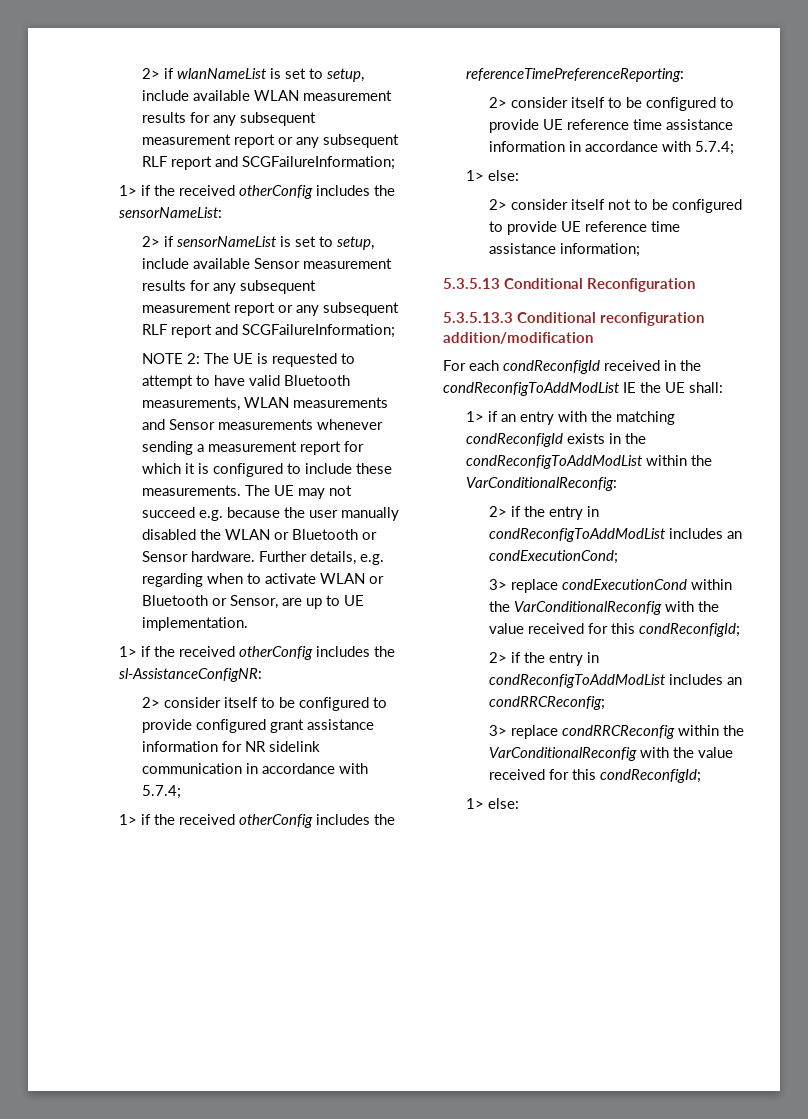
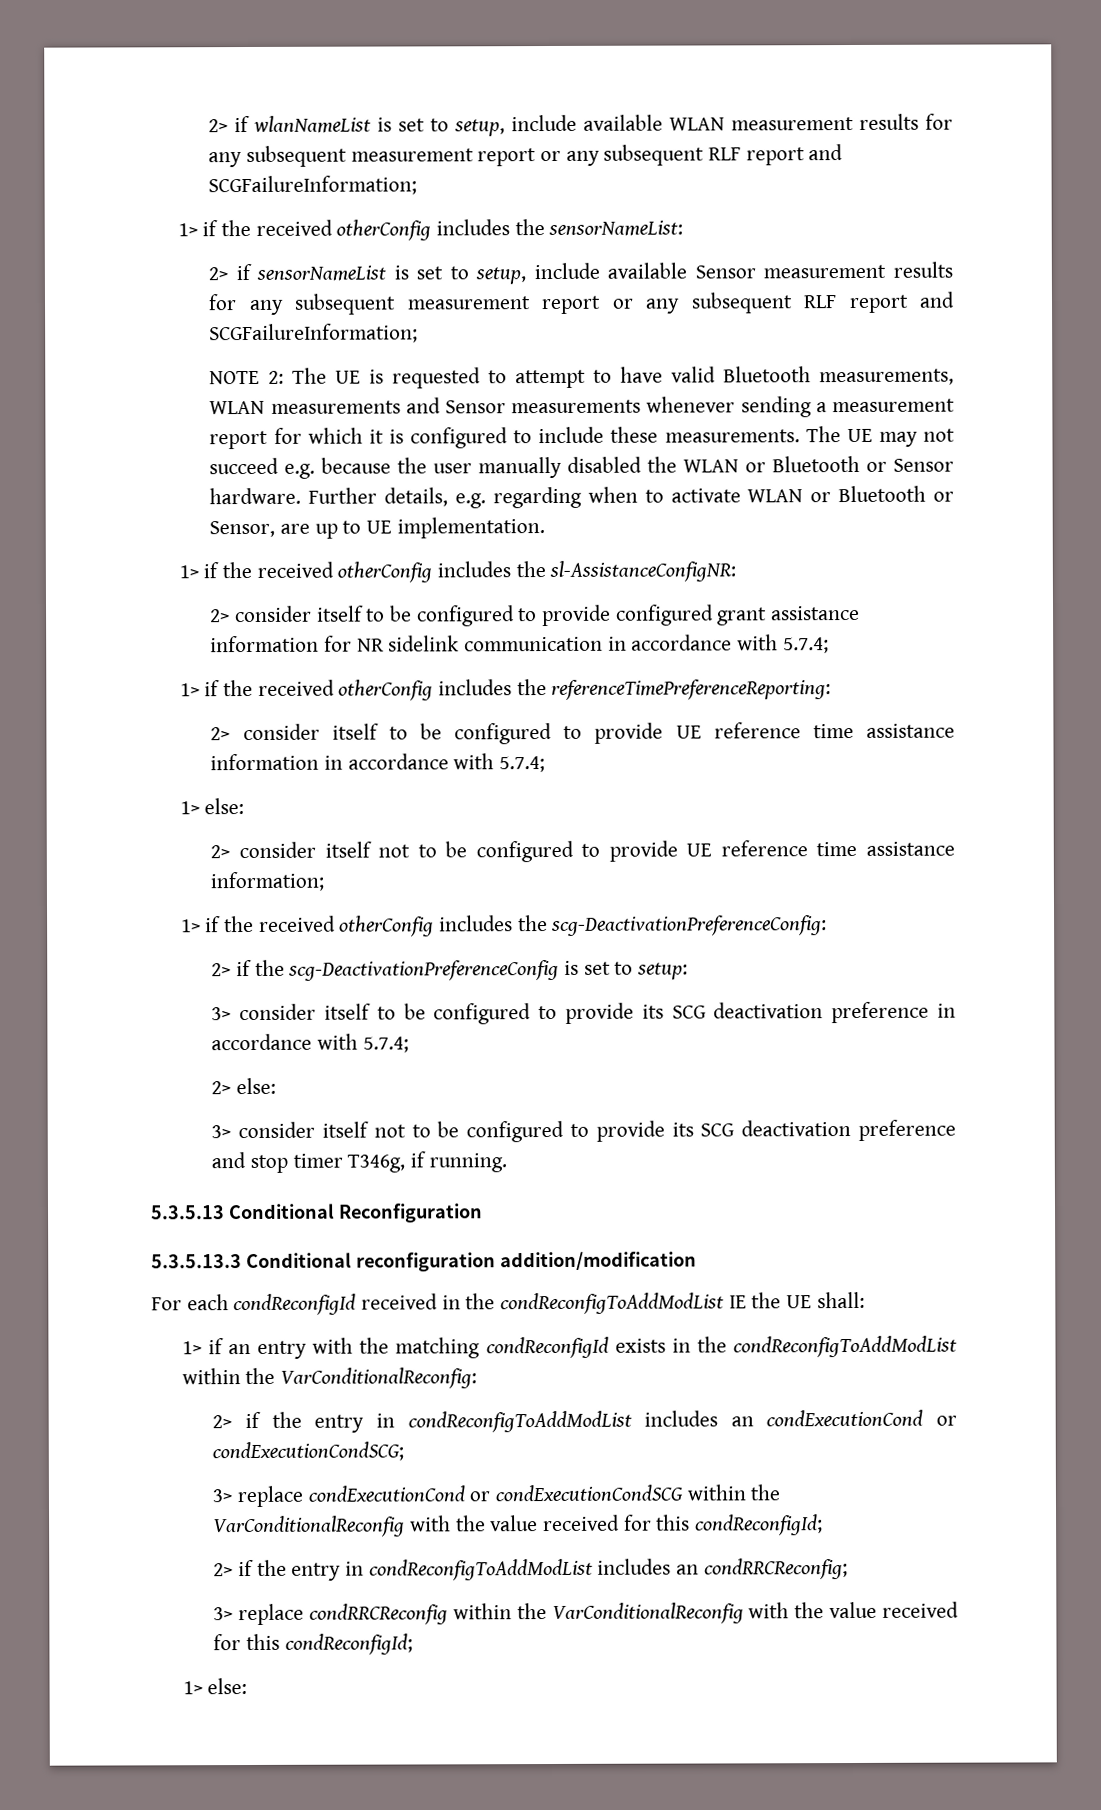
(640, 250) none -> [180,915,828,937] [211,959,689,981] [211,1001,956,1025] [211,1033,409,1053] [211,1077,277,1095] [211,1119,956,1143] [211,1151,507,1173] // 1> if the received otherConfig includes the scg-DeactivationPreferenceConfig: // 2> if the scg-DeactivationPreferenceConfig is set to setup: // 3> consider itself to be configured to provide its SCG deactivation preference in accordance with 5.7.4; // 2> else: // 3> consider itself not to be configured to provide its SCG deactivation preference and stop timer T346g, if running.
[488,550,618,564] condExecutionCond; -> [766,1409,957,1427] [212,1441,405,1462] condExecutionCond or condExecutionCondSCG;
(687, 584) none -> [469,1484,684,1502] or condExecutionCondSCG

